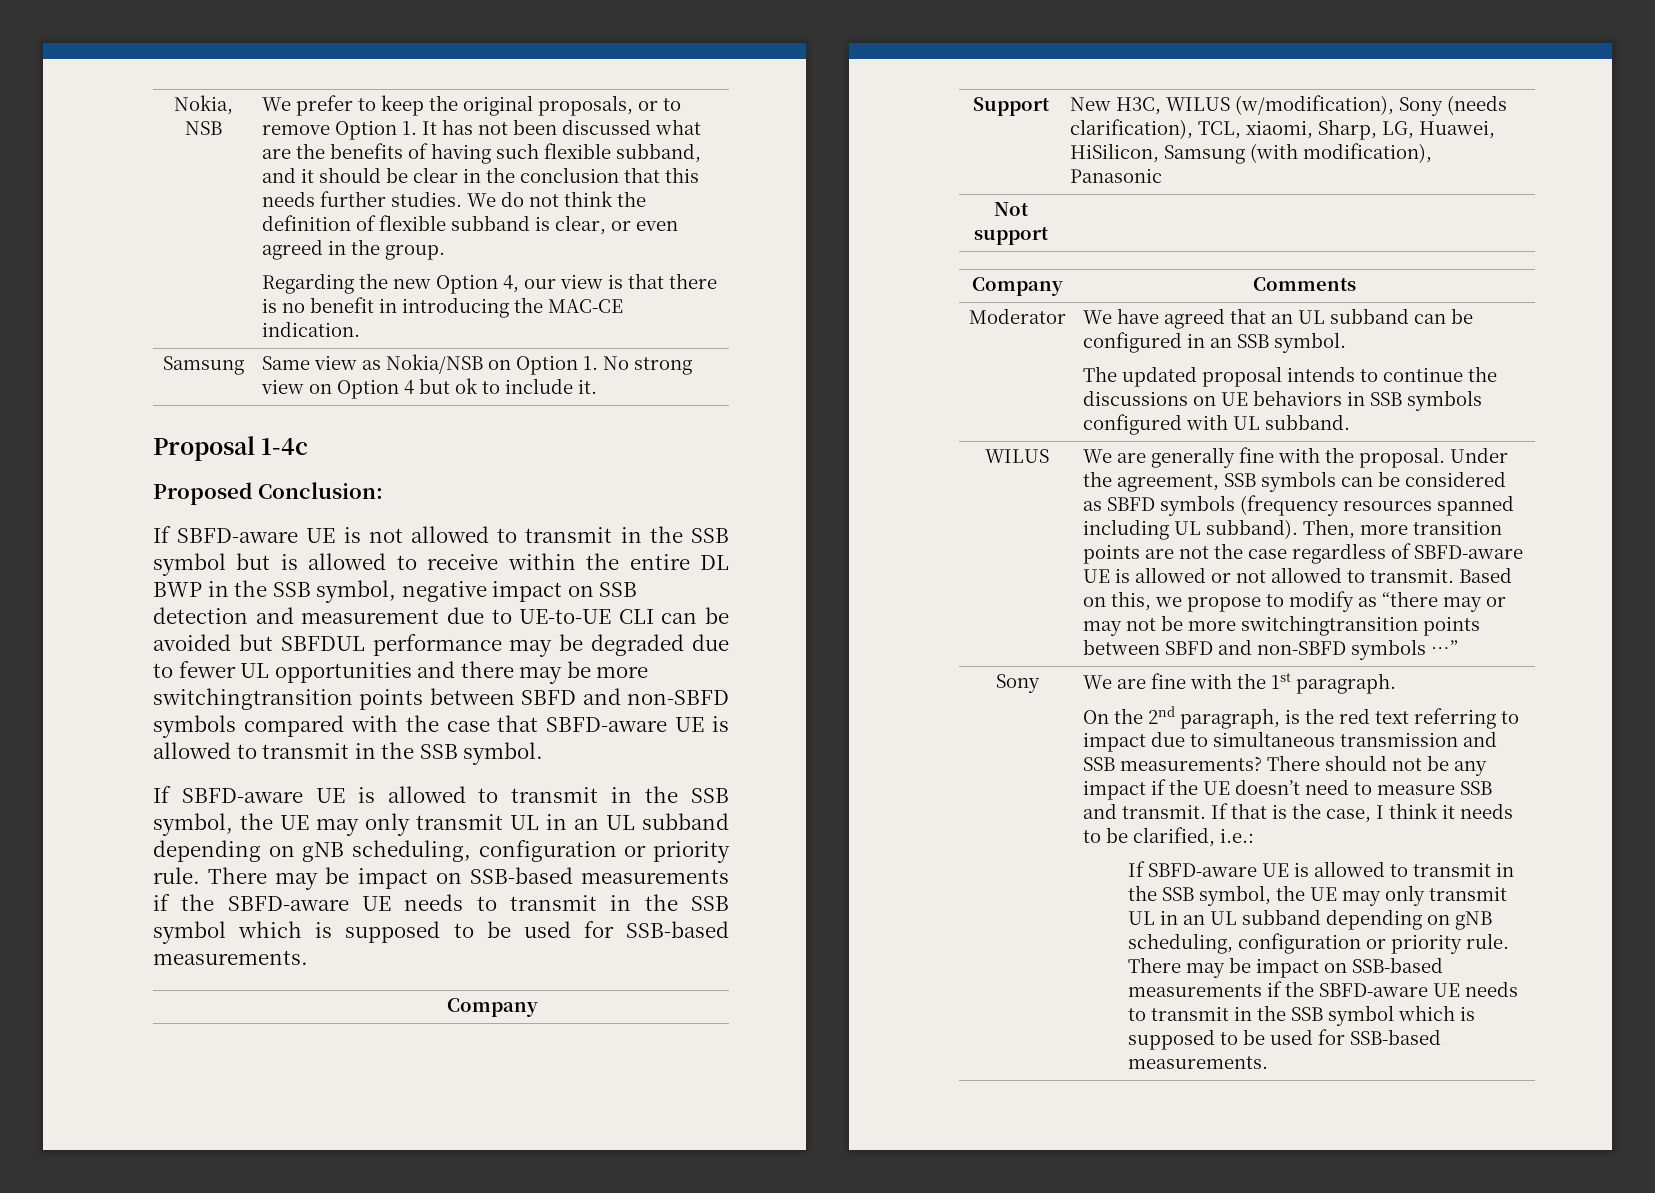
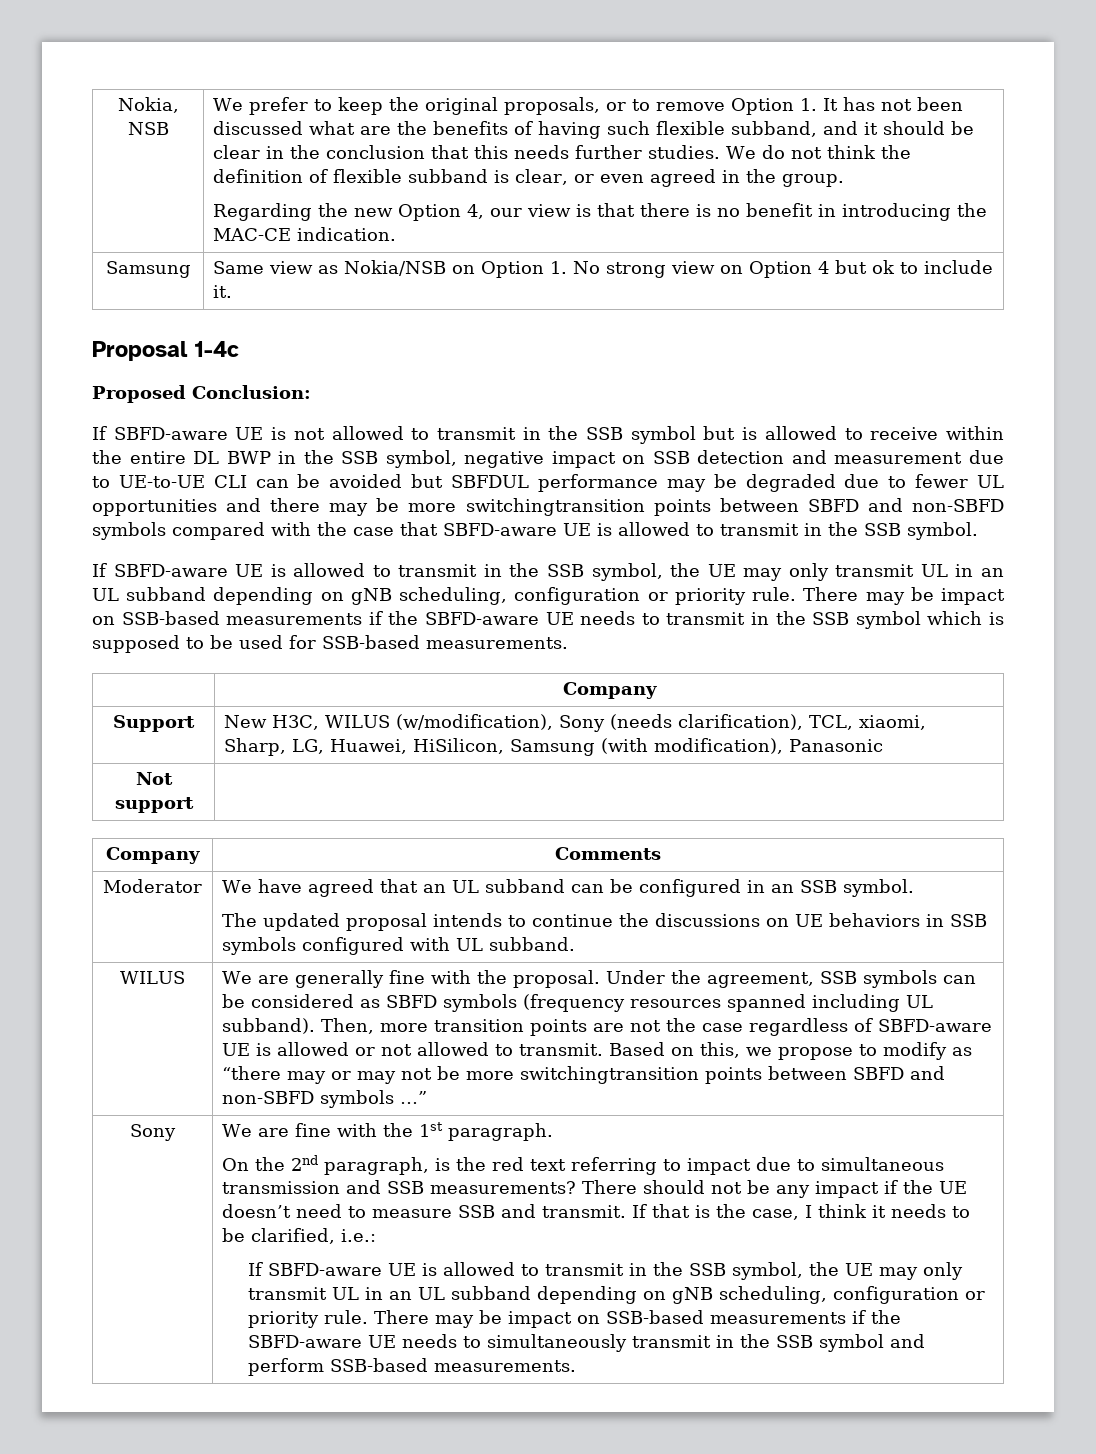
[1150,1005,1475,1026] [1127,1029,1345,1050] transmit in the SSB symbol which is supposed to be used for -> [487,1334,926,1352] [248,1358,325,1376] simultaneously transmit in the SSB symbol and perform

